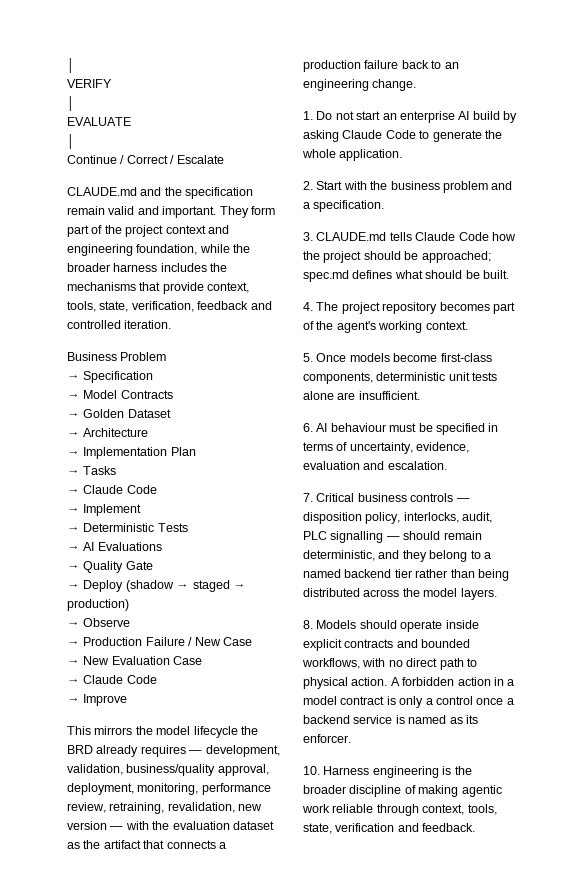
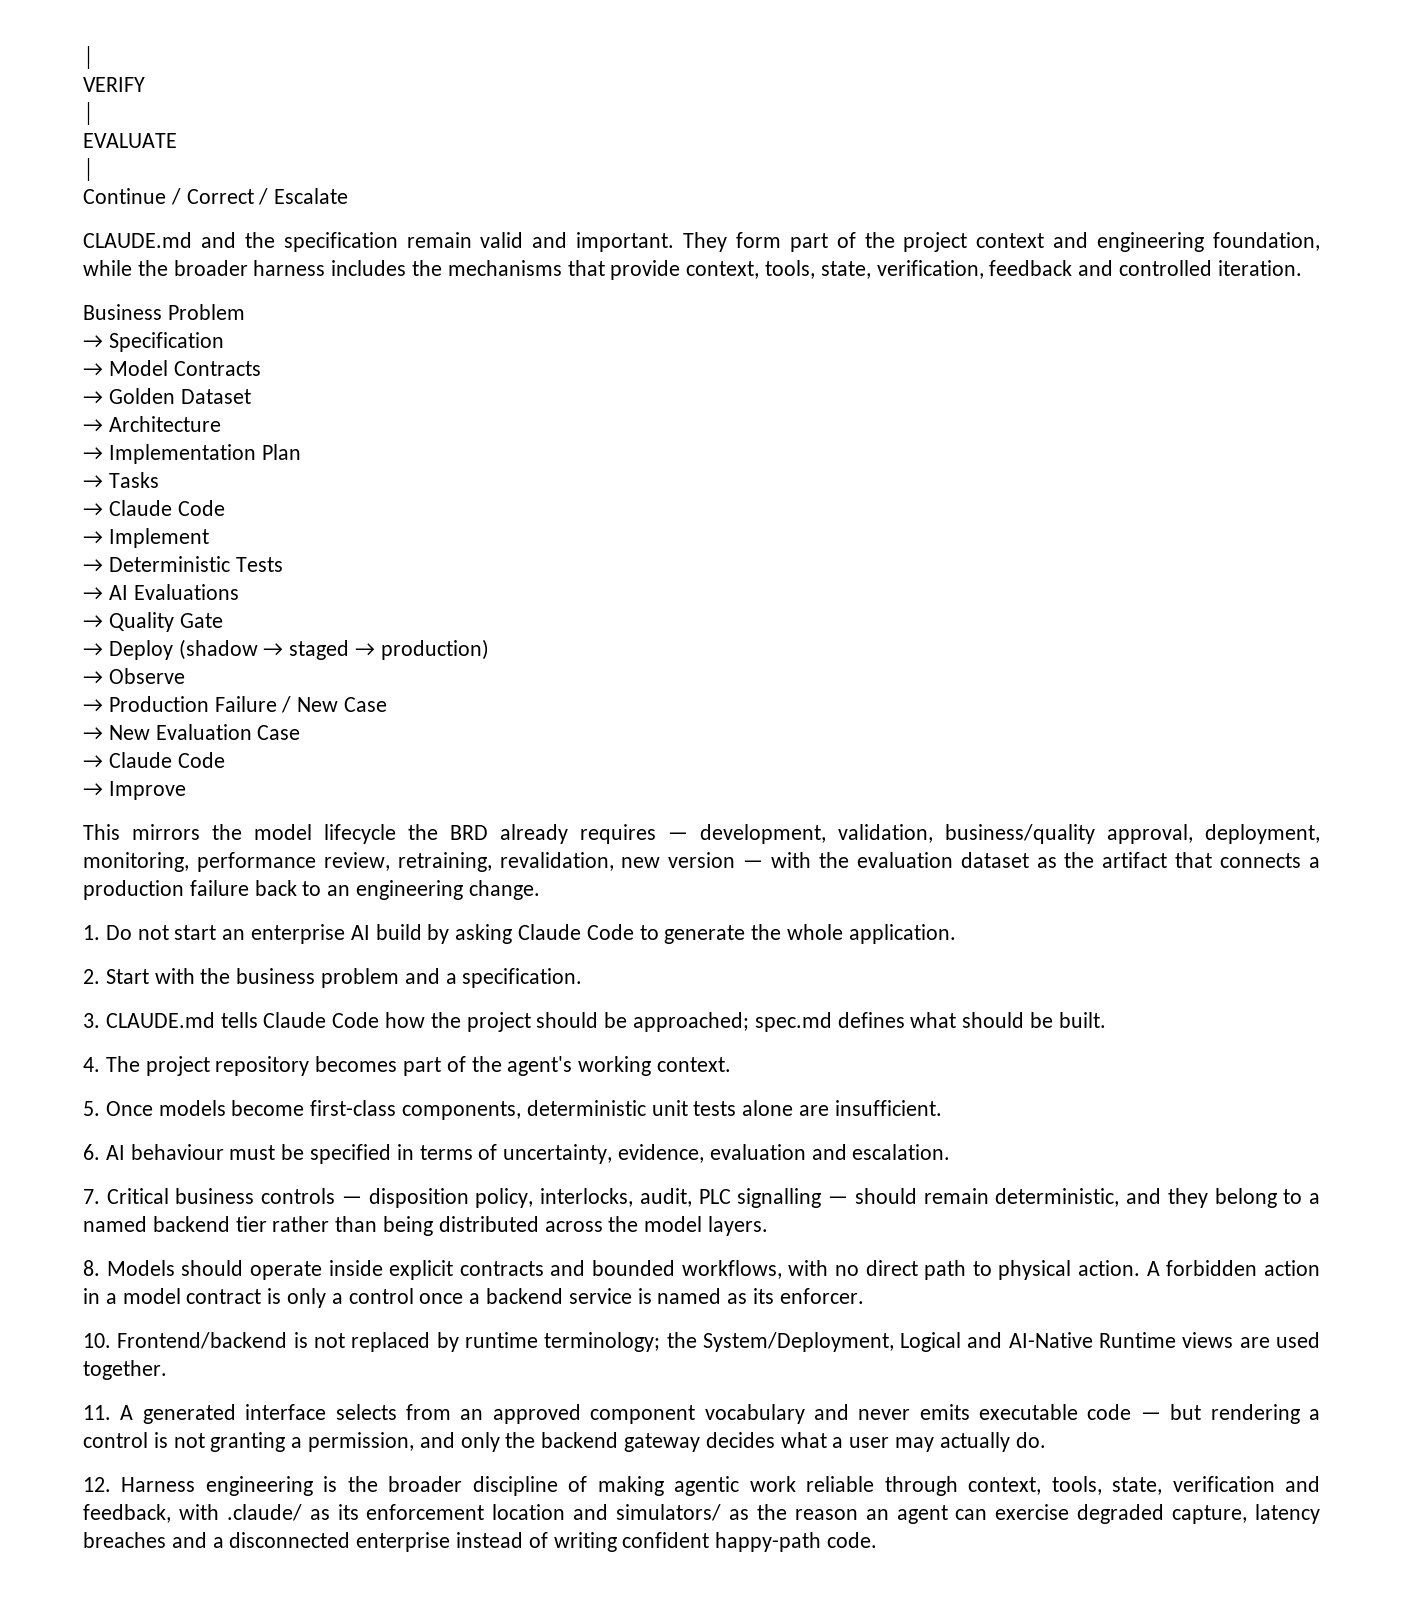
(320, 770) none -> [117,1332,1320,1352] [83,1360,167,1380] [83,1404,1321,1424] [83,1432,1046,1452] [83,1477,111,1492] Frontend/backend is not replaced by runtime terminology; the System/Deployment, Logical and AI-Native Runtime views are used together. // 11. A generated interface selects from an approved component vocabulary and never emits executable code — but rendering a control is not granting a permission, and only the backend gateway decides what a user may actually do. // 12.
[422,823,476,832] feedback. -> [83,1504,1321,1524] [83,1532,878,1552] feedback, with .claude/ as its enforcement location and simulators/ as the reason an agent can exercise degraded capture, latency breaches and a disconnected enterprise instead of writing confident happy-path code.

